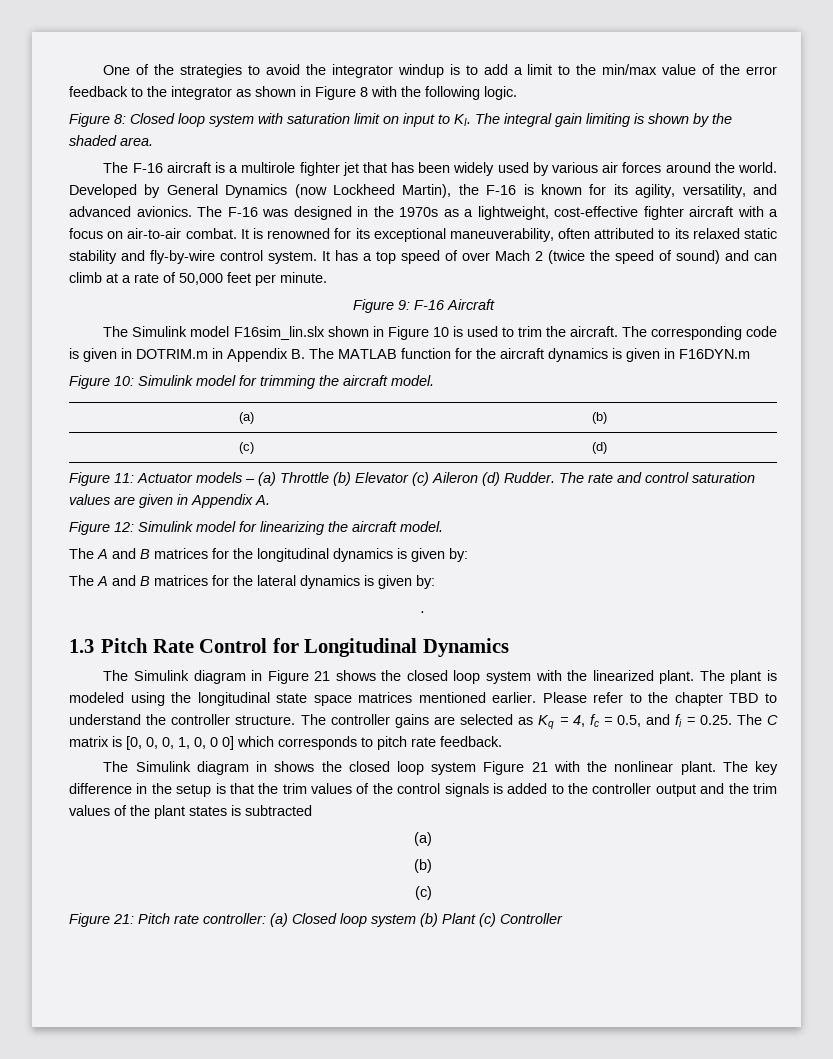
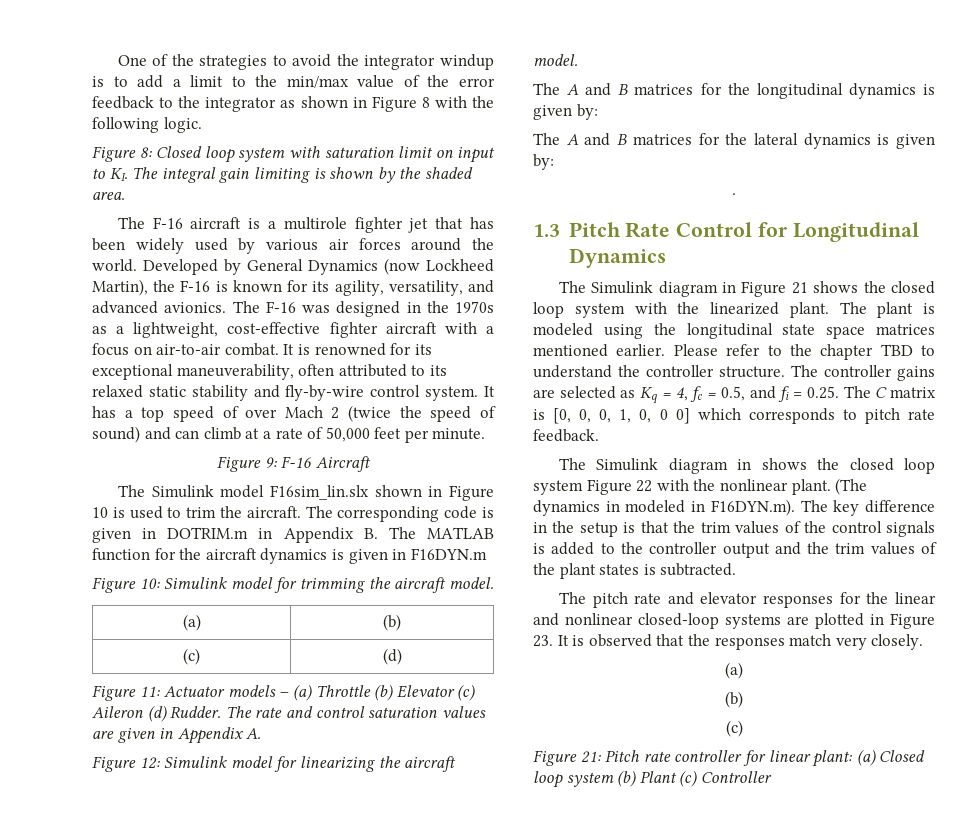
[531,762,548,772] 21 -> [636,480,653,492] 22
(716, 768) none -> [835,478,868,495] [533,499,795,516] (The dynamics in modeled in F16DYN.m).
[245,805,312,816] subtracted -> [660,563,737,576] [558,592,936,608] [533,613,935,629] [533,634,924,650] subtracted. // The pitch rate and elevator responses for the linear and nonlinear closed-loop systems are plotted in Figure 23. It is observed that the responses match very closely.
[203,913,266,924] controller: -> [674,750,853,767] controller for linear plant:

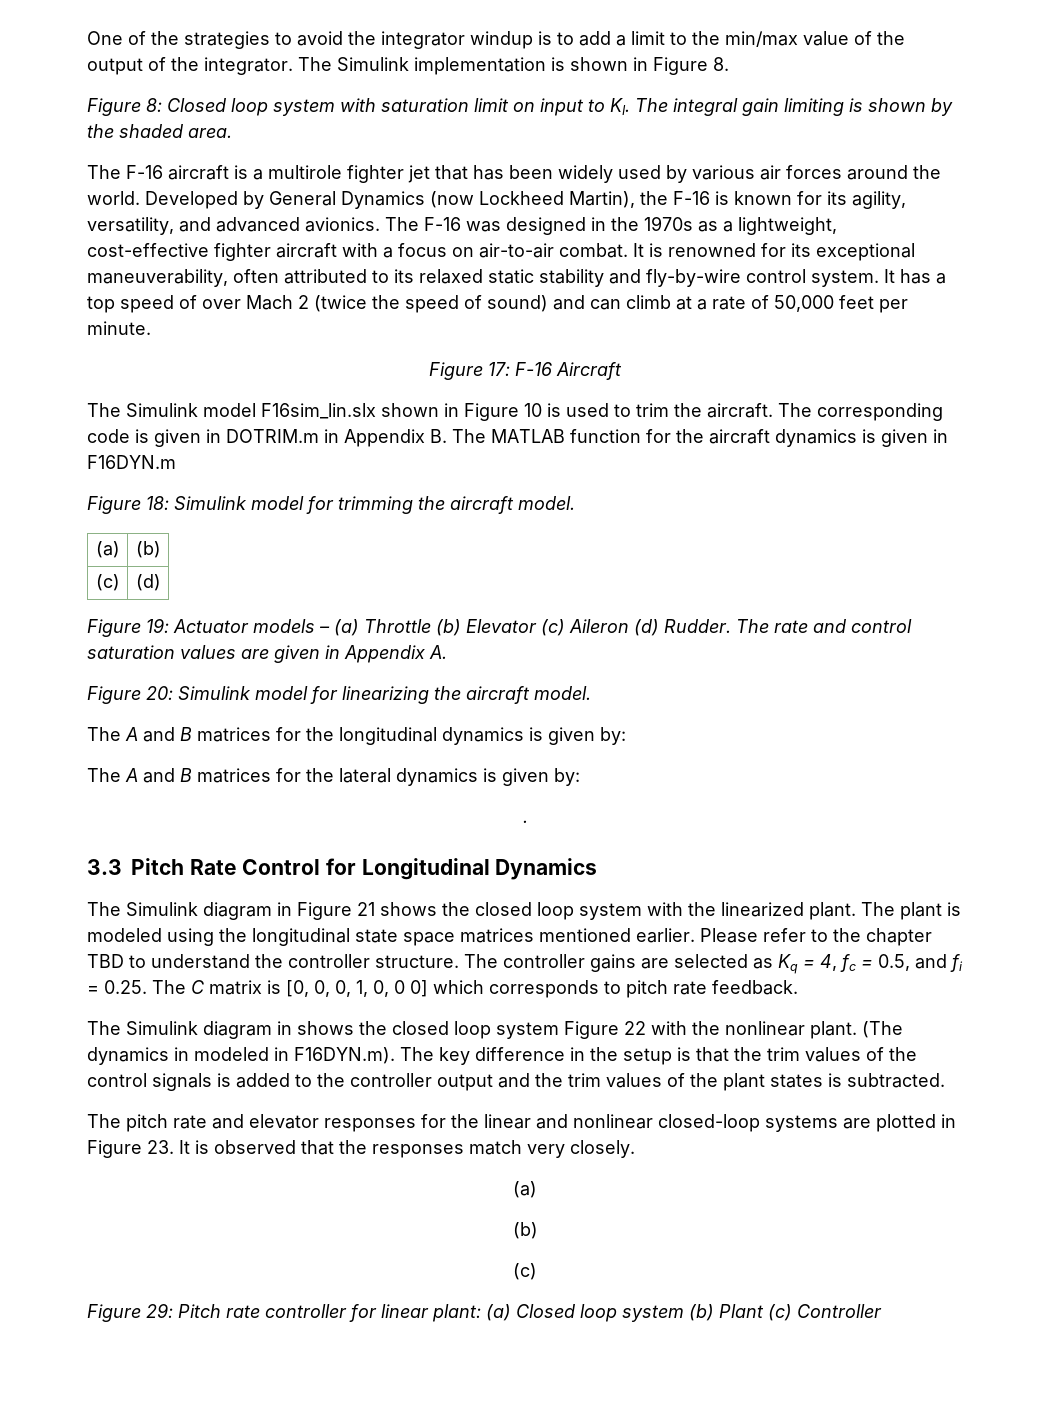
[459,78,495,87] [92,96,495,112] [92,117,202,133] error feedback to the integrator as shown in Figure 8 with the following logic. -> [87,57,729,75] output of the integrator. The Simulink implementation is shown in Figure 8.
[264,457,277,468] 9: -> [488,362,510,376] 17:
[139,578,160,589] 10: -> [146,496,169,510] 18:
[139,686,160,697] 11: -> [146,618,169,633] 19:
[139,757,160,769] 12: -> [146,686,173,700] 20:
[533,224,560,237] 1.3 -> [87,859,122,875] 3.3
[580,751,601,763] 21: -> [146,1303,173,1318] 29:

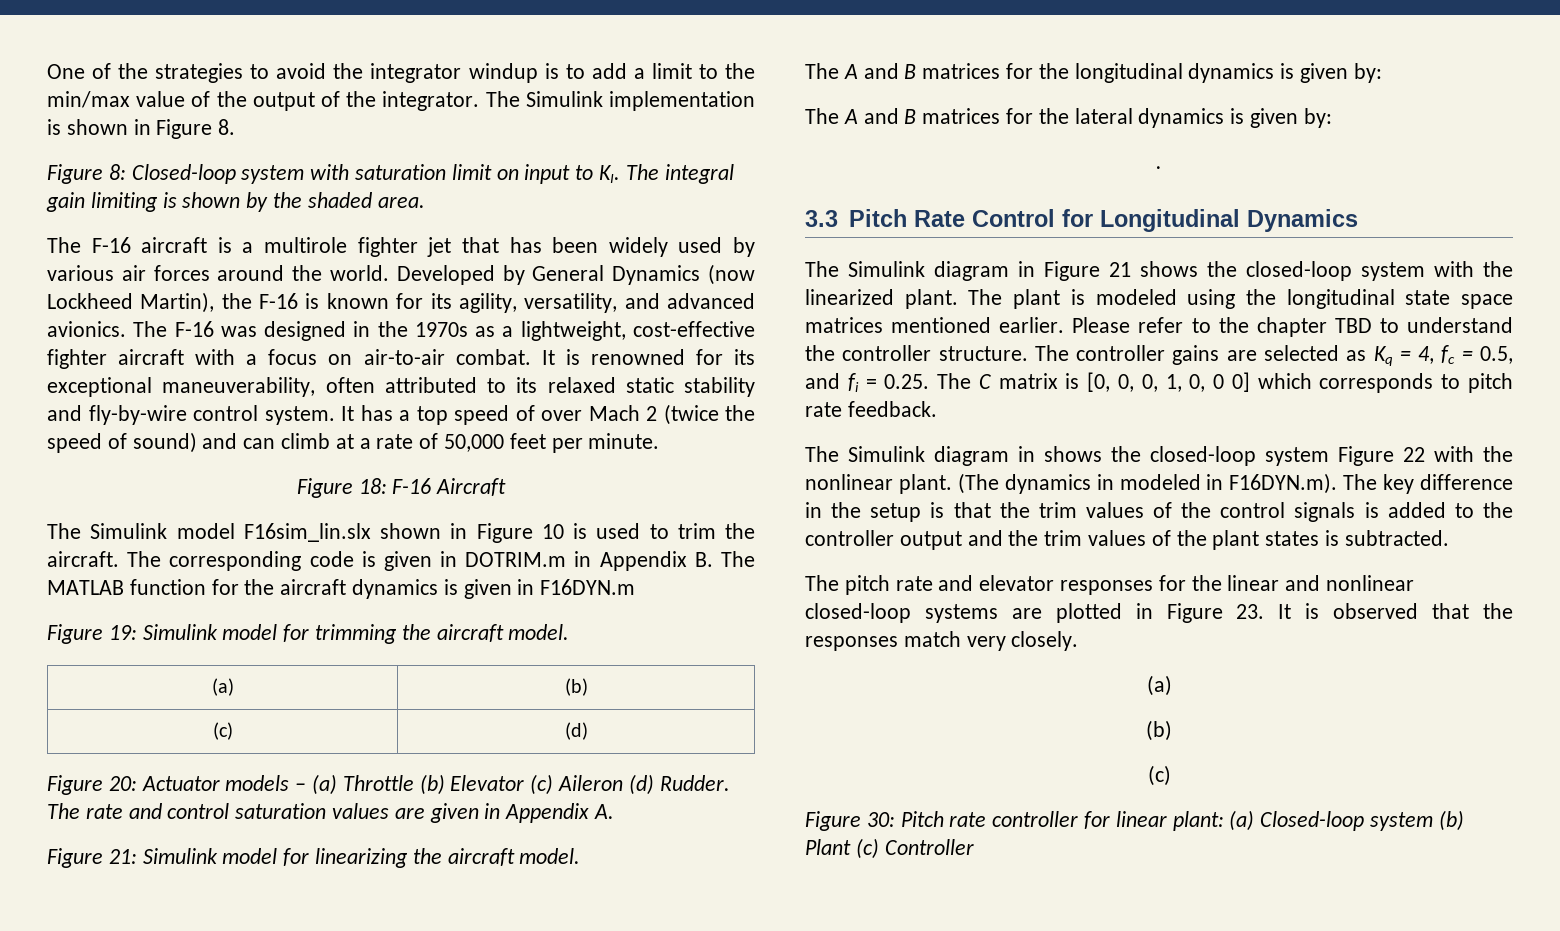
[167,98,268,116] Closed loop -> [131,164,236,184] Closed-loop
[488,362,510,376] 17: -> [358,478,387,494] 18:
[146,496,169,510] 18: -> [108,625,137,640] 19:
[146,618,169,633] 19: -> [108,776,137,791] 20:
[146,686,173,700] 20: -> [108,849,137,864] 21:
[475,902,574,920] closed loop -> [1246,261,1352,281] closed-loop
[392,1021,491,1039] closed loop -> [1150,446,1256,466] closed-loop
[146,1303,173,1318] 29: -> [866,812,895,827] 30:
[516,1304,617,1322] Closed loop -> [1260,811,1365,831] Closed-loop

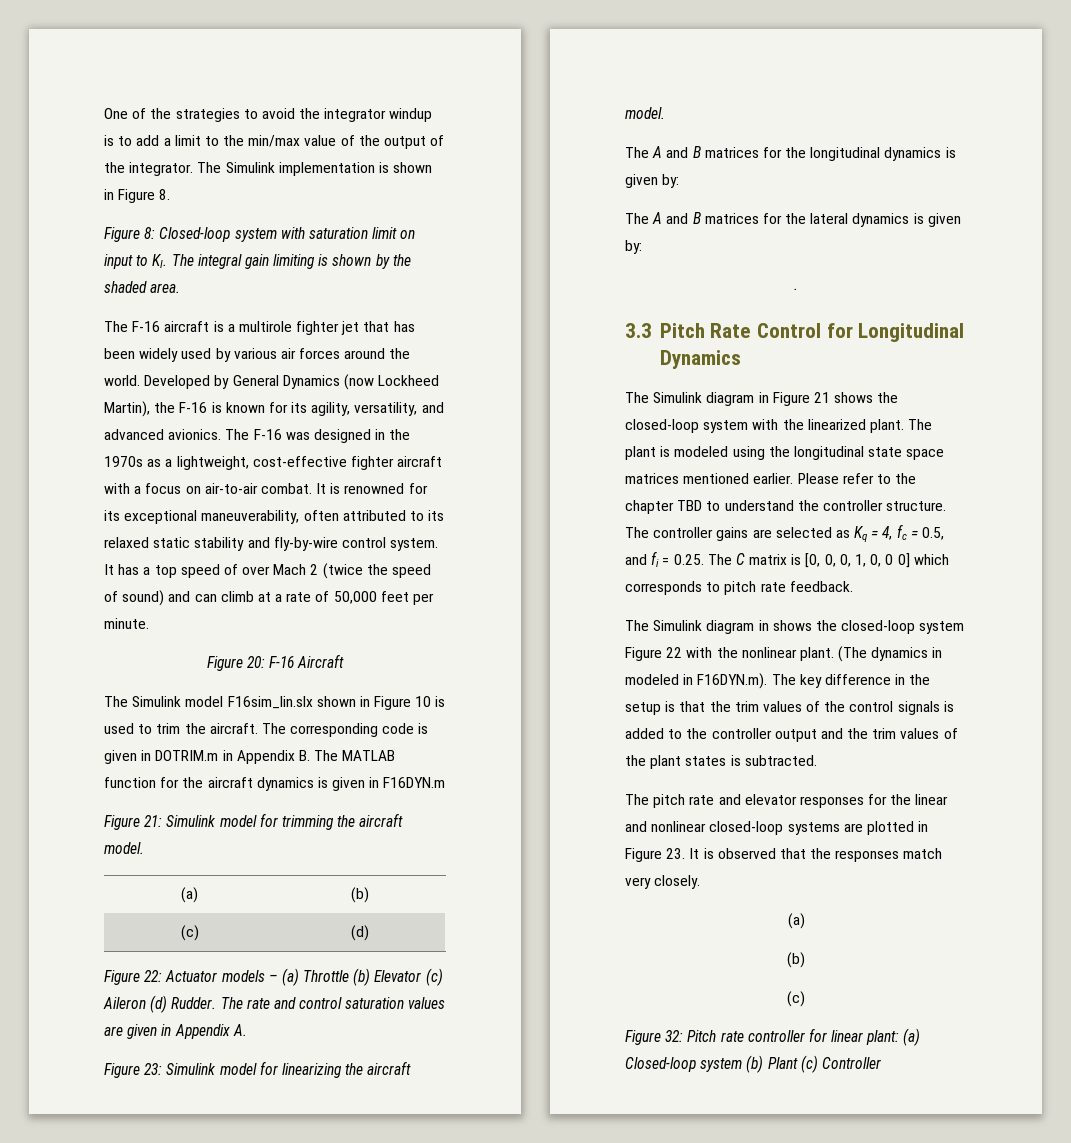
[358,478,387,494] 18: -> [246,656,265,668] 20:
[108,625,137,640] 19: -> [144,815,163,827] 21:
[108,776,137,791] 20: -> [144,970,163,982] 22:
[108,849,137,864] 21: -> [144,1063,163,1075] 23:
[866,812,895,827] 30: -> [665,1030,684,1042] 32:

